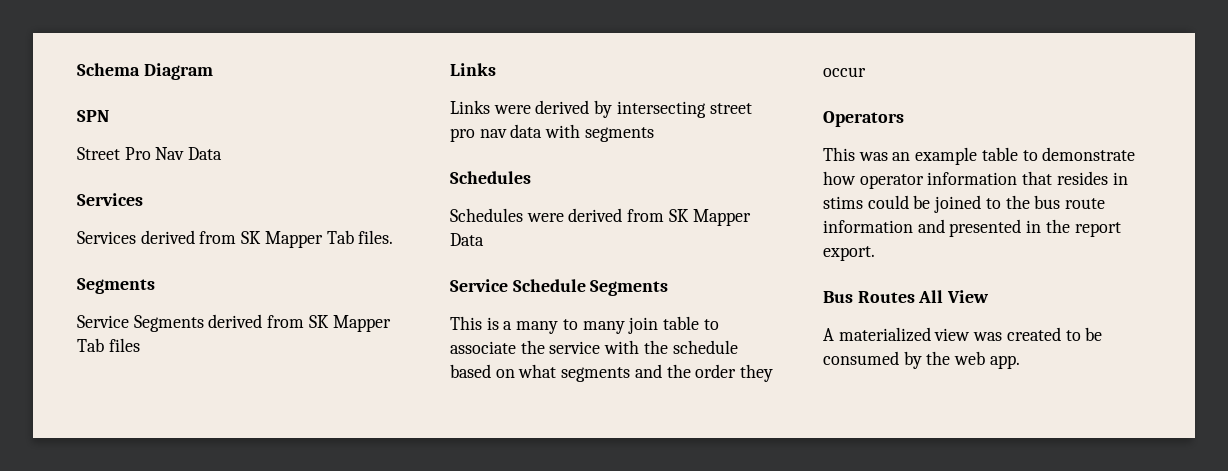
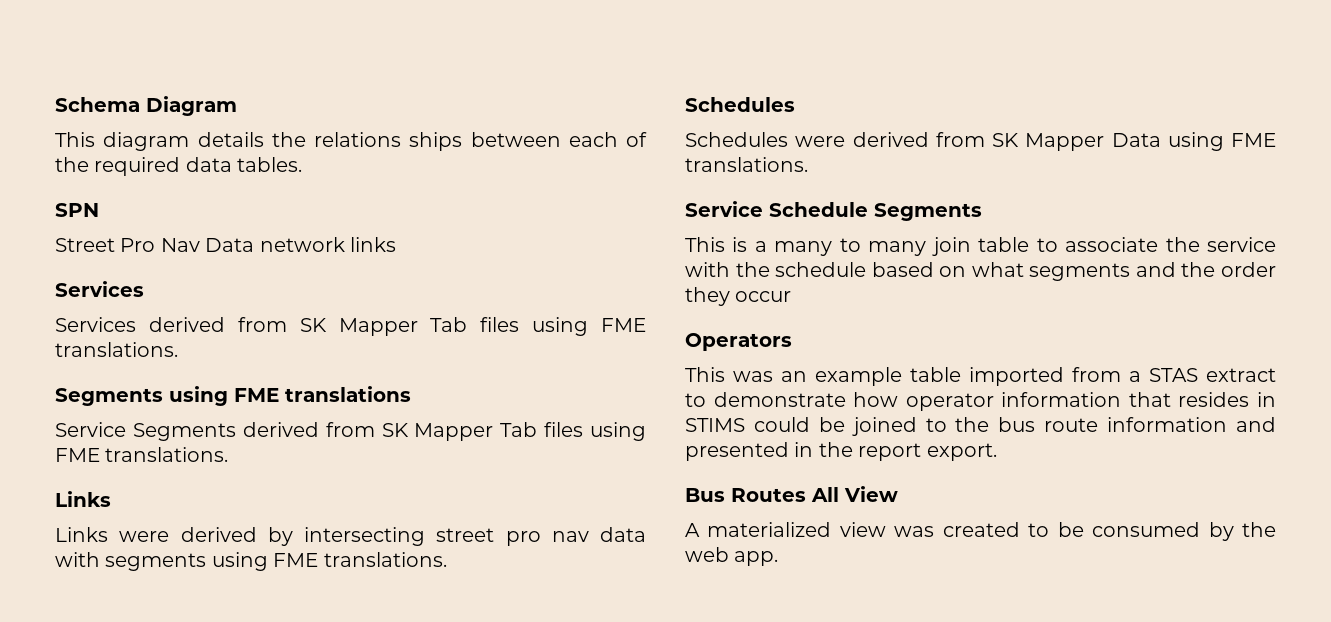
(213, 71) none -> [55,132,647,151] [55,157,303,176] // This diagram details the relations ships between each of the required data tables.
(223, 153) none -> [259,237,396,252] network links
[358,230,394,244] [77,278,155,294] files. // Segments -> [480,317,646,336] [55,342,178,357] [55,386,411,406] files using FME translations. // Segments using FME translations
(140, 345) none -> [590,422,646,441] [55,447,229,462] using FME translations.
(654, 134) none -> [211,552,447,571] using FME translations.
(484, 239) none -> [1167,132,1276,151] [685,157,808,172] using FME translations.
(1018, 154) none -> [969,367,1276,386] imported from a STAS extract
[823,196,863,209] stims -> [685,418,745,432] STIMS

